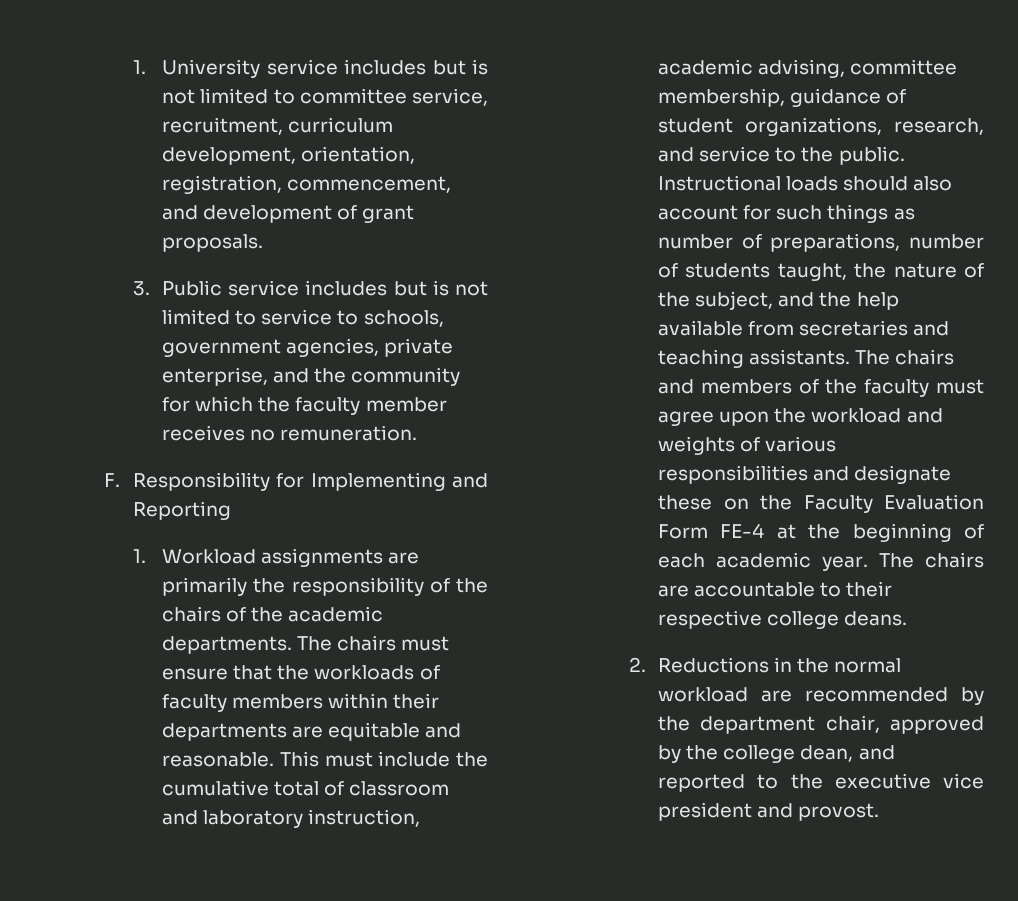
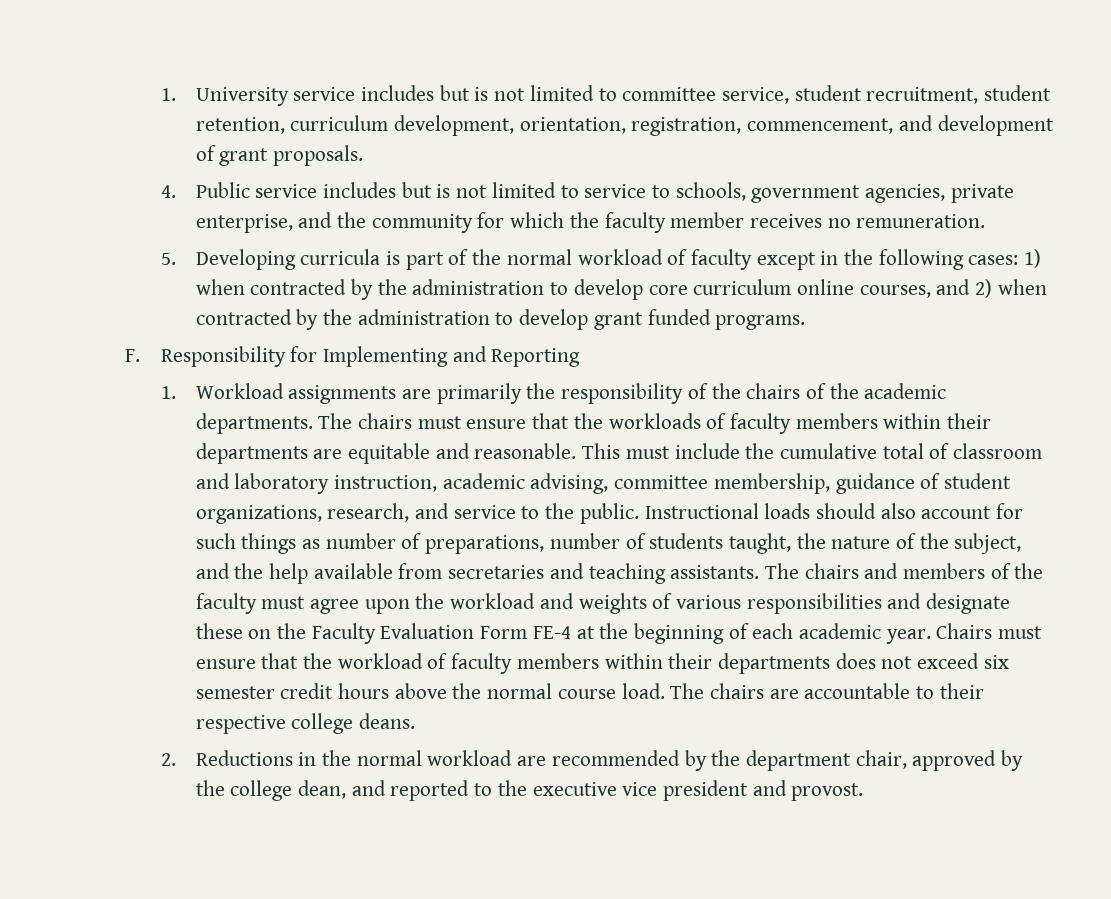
[162,117,284,135] recruitment, -> [794,85,1051,104] [195,117,285,134] student recruitment, student retention,
[132,281,150,296] 3. -> [160,185,176,198] 4.
(418, 433) none -> [160,249,1041,270] [195,279,1047,300] [195,309,806,330] // 5. Developing curricula is part of the normal workload of faculty except in the following cases: 1) when contracted by the administration to develop core curriculum online courses, and 2) when contracted by the administration to develop grant funded programs.
(869, 563) none -> [936,623,1042,639] [195,653,1009,674] [195,683,665,699] Chairs must ensure that the workload of faculty members within their departments does not exceed six semester credit hours above the normal course load.

